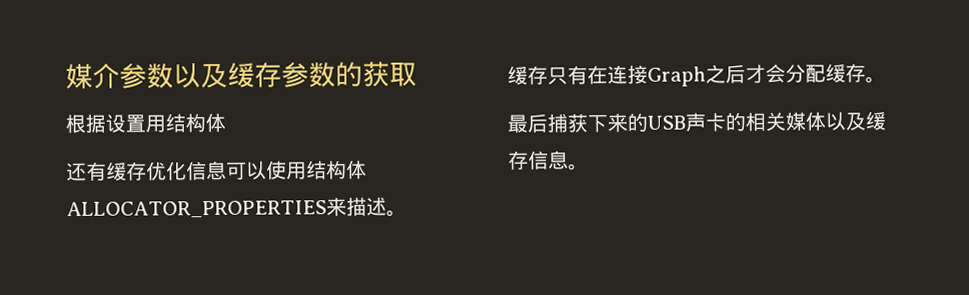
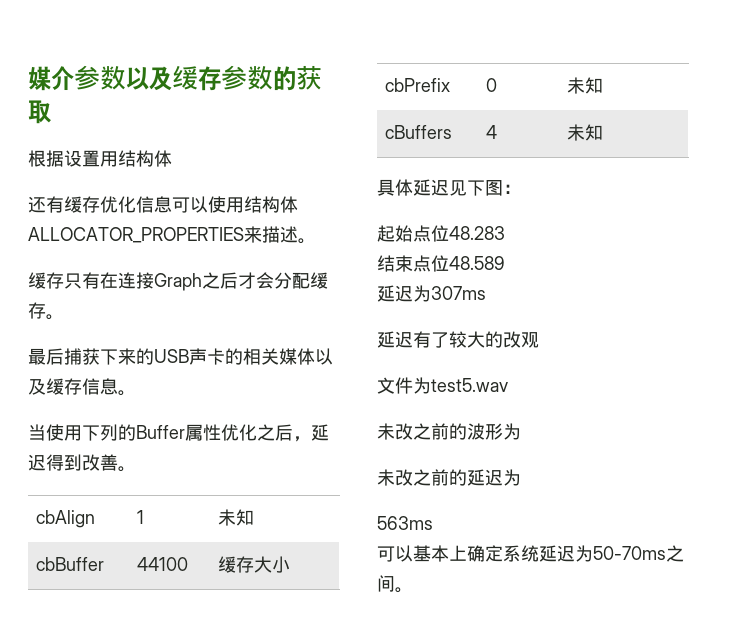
(589, 167) none -> [28,424,329,442] [28,454,136,472] [36,510,96,528] [137,510,145,524] [218,509,255,526] [36,557,105,571] [137,557,189,571] [218,556,291,573] [385,78,451,92] [486,78,498,92] [567,77,604,94] [385,125,453,139] [486,125,498,139] [567,124,604,141] [377,179,521,196] [377,225,505,242] [377,255,505,272] [377,285,486,302] [377,331,539,348] [377,377,508,394] [377,423,521,440] [377,469,521,486] [377,516,433,530] [377,545,684,562] [377,575,413,593] // 当使用下列的Buffer属性优化之后，延迟得到改善。 // cbAlign | 1 | 未知 // cbBuffer | 44100 | 缓存大小 // cbPrefix | 0 | 未知 // cBuffers | 4 | 未知 // 具体延迟见下图： // 起始点位48.283 // 结束点位48.589 // 延迟为307ms // 延迟有了较大的改观 // 文件为test5.wav // 未改之前的波形为 // 未改之前的延迟为 // 563ms // 可以基本上确定系统延迟为50-70ms之间。

